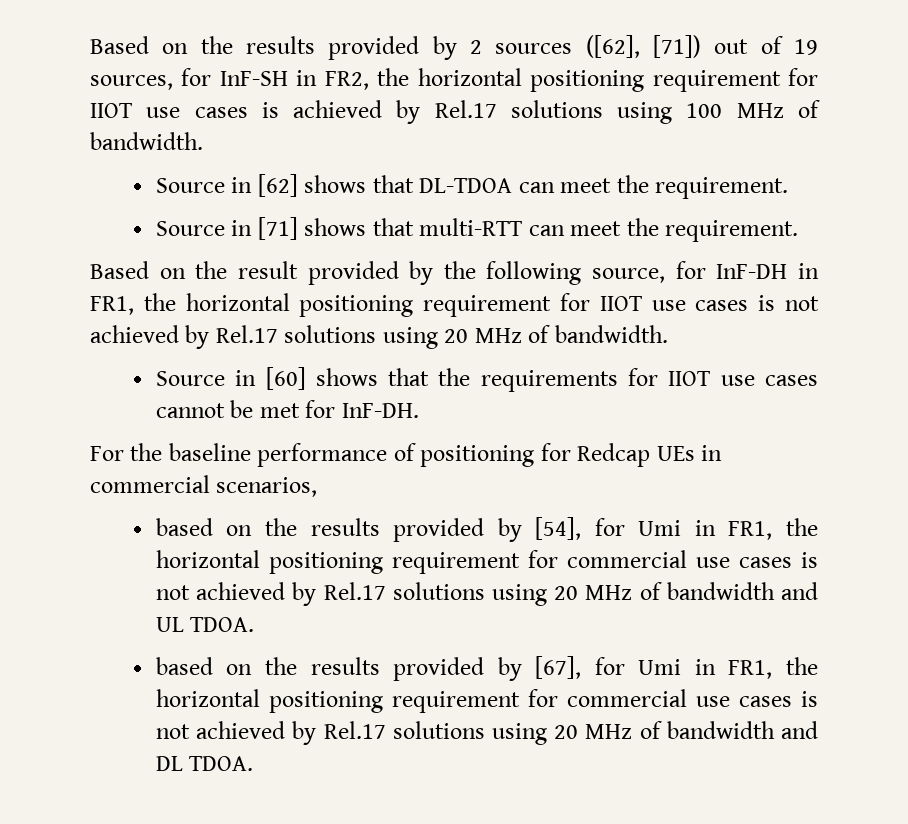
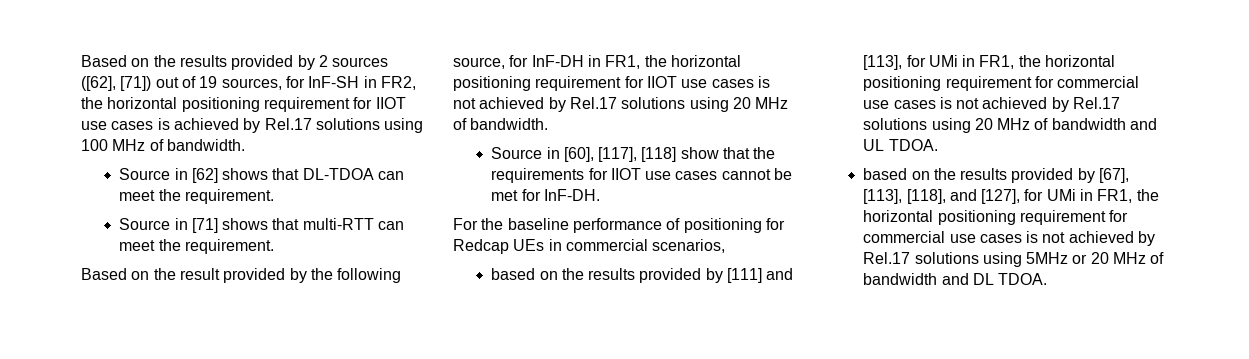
[265,367,378,390] [60] shows -> [563,147,719,162] [60], [117], [118] show
[535,517,682,540] [54], for Umi -> [727,268,794,283] [863,55,958,70] [111] and [113], for UMi
[594,657,682,675] for Umi -> [863,189,1076,204] [113], [118], and [127], for UMi
(547, 734) none -> [1026,252,1088,264] 5MHz or

